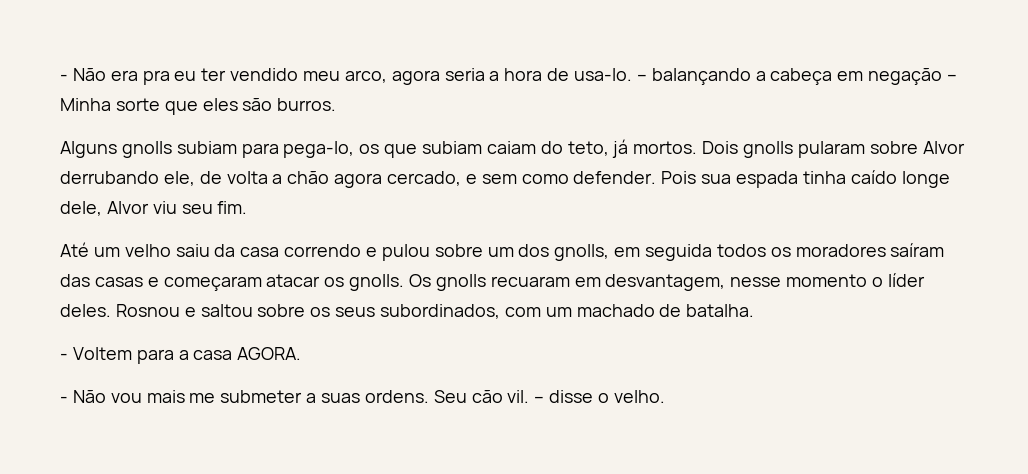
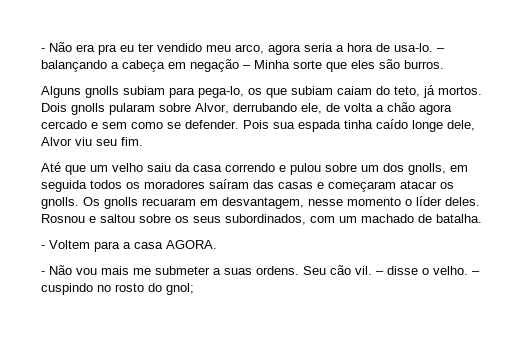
[922,141,965,154] Alvor -> [195,103,229,114] Alvor,
[387,171,462,186] cercado, -> [41,120,87,129] cercado
(569, 179) none -> [167,122,181,129] se
(89, 249) none -> [65,165,86,175] que
(665, 396) none -> [472,271,480,275] [41,283,194,295] – cuspindo no rosto do gnol;

